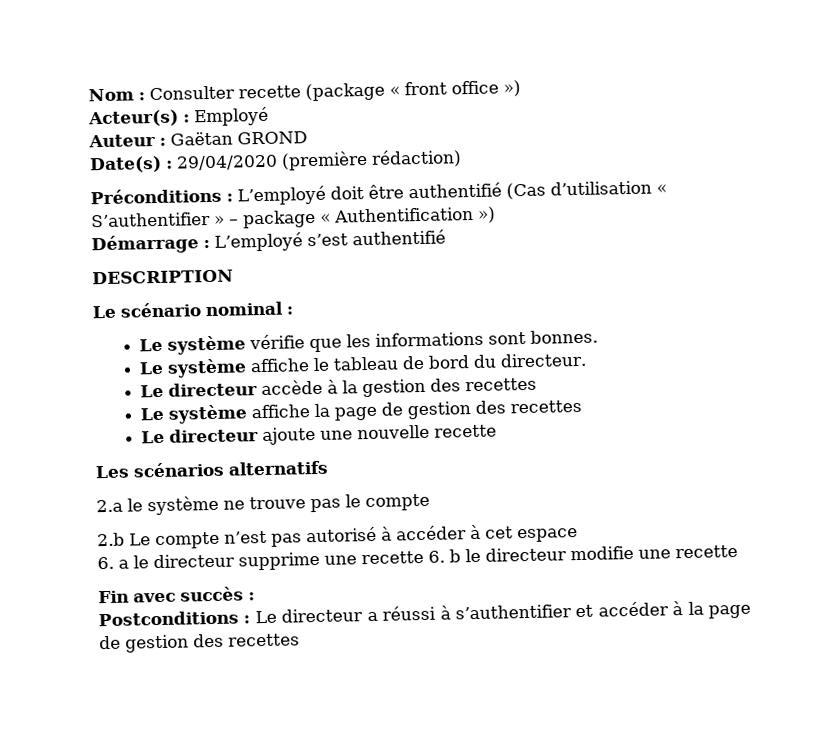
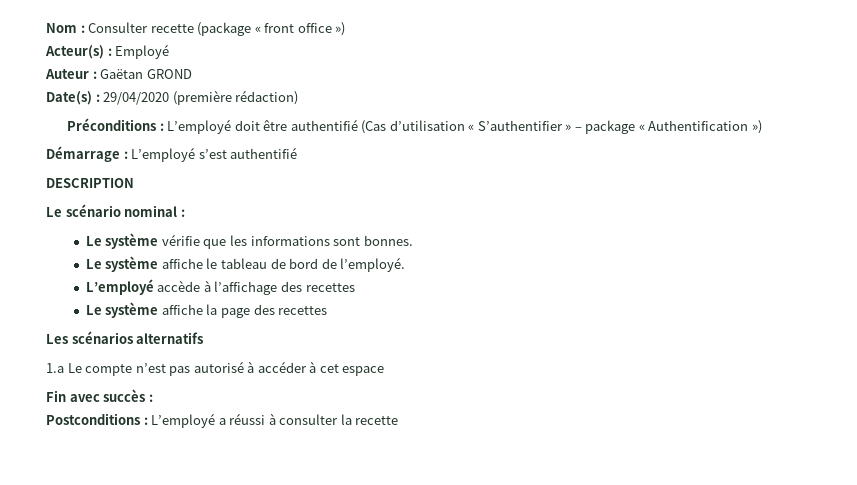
[472,352,587,368] [139,378,426,398] du directeur. // Le directeur accède à la gestion -> [321,257,406,272] [85,279,278,295] de l’employé. // L’employé accède à l’affichage
[380,399,582,420] [140,424,497,446] [95,460,329,479] [96,493,430,516] [97,532,125,547] de gestion des recettes // Le directeur ajoute une nouvelle recette // Les scénarios alternatifs // 2.a le système ne trouve pas le compte // 2.b -> [253,304,328,315] [46,331,204,344] [46,363,64,373] des recettes // Les scénarios alternatifs // 1.a
[97,544,738,571] // 6. a le directeur supprime une recette 6. b le directeur modifie une recette -> (385, 371) none
[254,608,364,624] Le directeur -> [151,413,216,428] L’employé
[454,601,751,620] [99,633,300,653] s’authentifier et accéder à la page de gestion des recettes -> [279,414,399,425] consulter la recette

